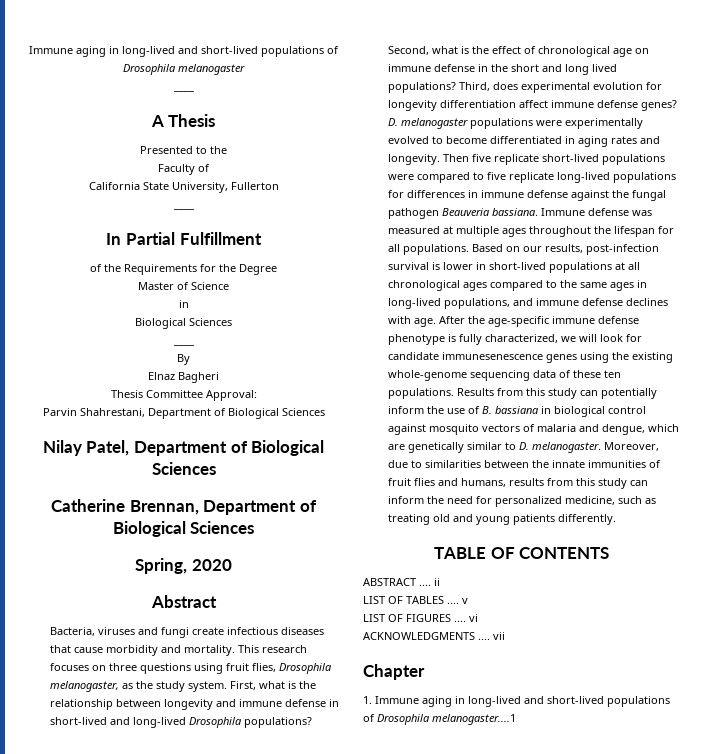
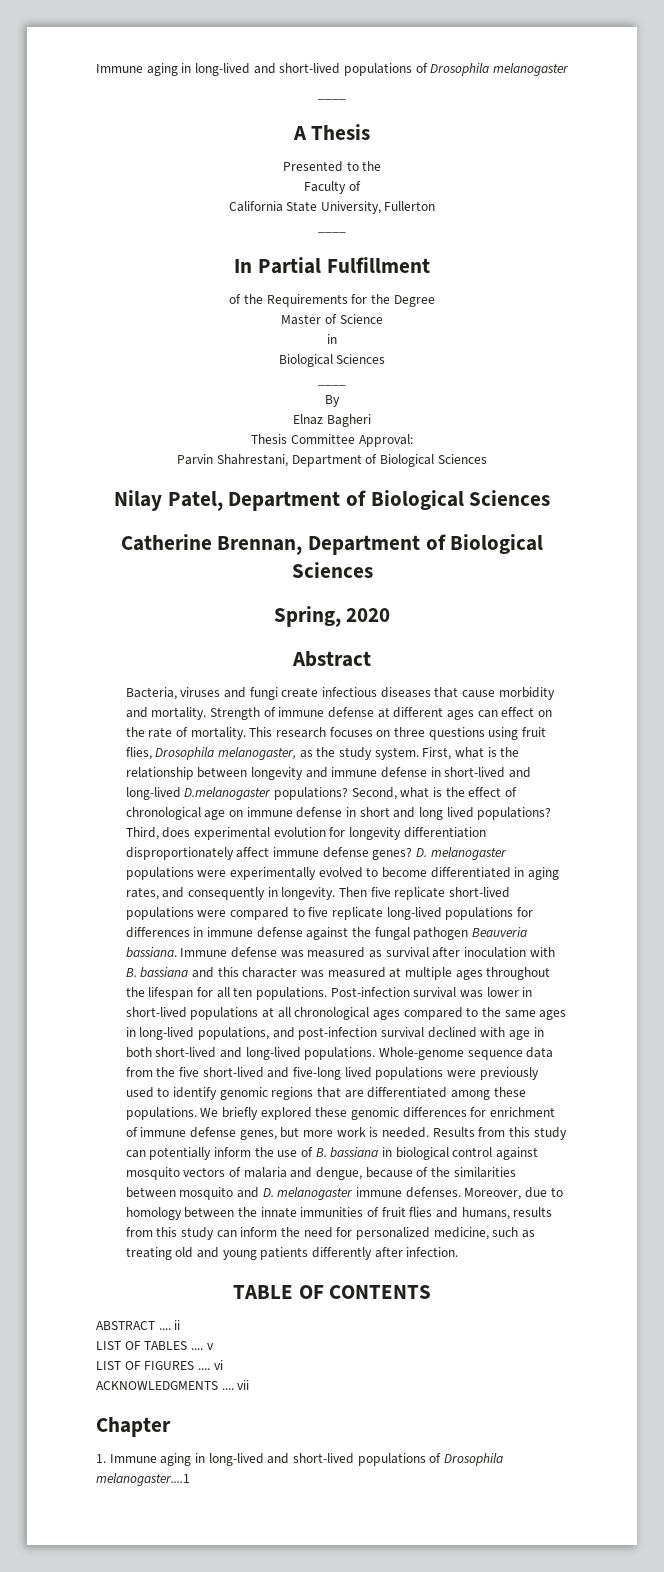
(236, 650) none -> [210,707,552,720] [125,727,246,740] Strength of immune defense at different ages can effect on the rate of mortality.
[189,717,243,728] Drosophila -> [184,787,272,800] D.melanogaster
[491,64,509,72] the -> (357, 812) none
(517, 104) none -> [125,847,234,860] disproportionately
[611,136,661,144] rates and -> [125,887,278,900] rates, and consequently in
(441, 230) none -> [369,947,555,958] [125,967,386,978] as survival after inoculation with B. bassiana and this character was measured
[403,244,660,255] [388,262,441,270] populations. Based on our results, post-infection survival is -> [233,987,483,1000] ten populations. Post-infection survival was
[536,298,669,306] [388,316,640,327] [388,334,643,345] [388,352,674,363] [388,370,622,381] [388,388,455,399] immune defense declines with age. After the age-specific immune defense phenotype is fully characterized, we will look for candidate immunesenescence genes using the existing whole-genome sequencing data of these ten populations. -> [298,1027,544,1040] [125,1047,554,1060] [125,1067,539,1080] [125,1087,526,1100] [125,1107,555,1120] [125,1127,429,1140] post-infection survival declined with age in both short-lived and long-lived populations. Whole-genome sequence data from the five short-lived and five-long lived populations were previously used to identify genomic regions that are differentiated among these populations. We briefly explored these genomic differences for enrichment of immune defense genes, but more work is needed.
[648,424,680,432] [388,442,602,453] which are genetically similar to D. melanogaster. -> [365,1167,516,1178] [125,1187,461,1200] because of the similarities between mosquito and D. melanogaster immune defenses.
[425,460,482,468] similarities -> [125,1207,182,1220] homology
[558,514,617,525] differently. -> [312,1247,459,1260] differently after infection.

